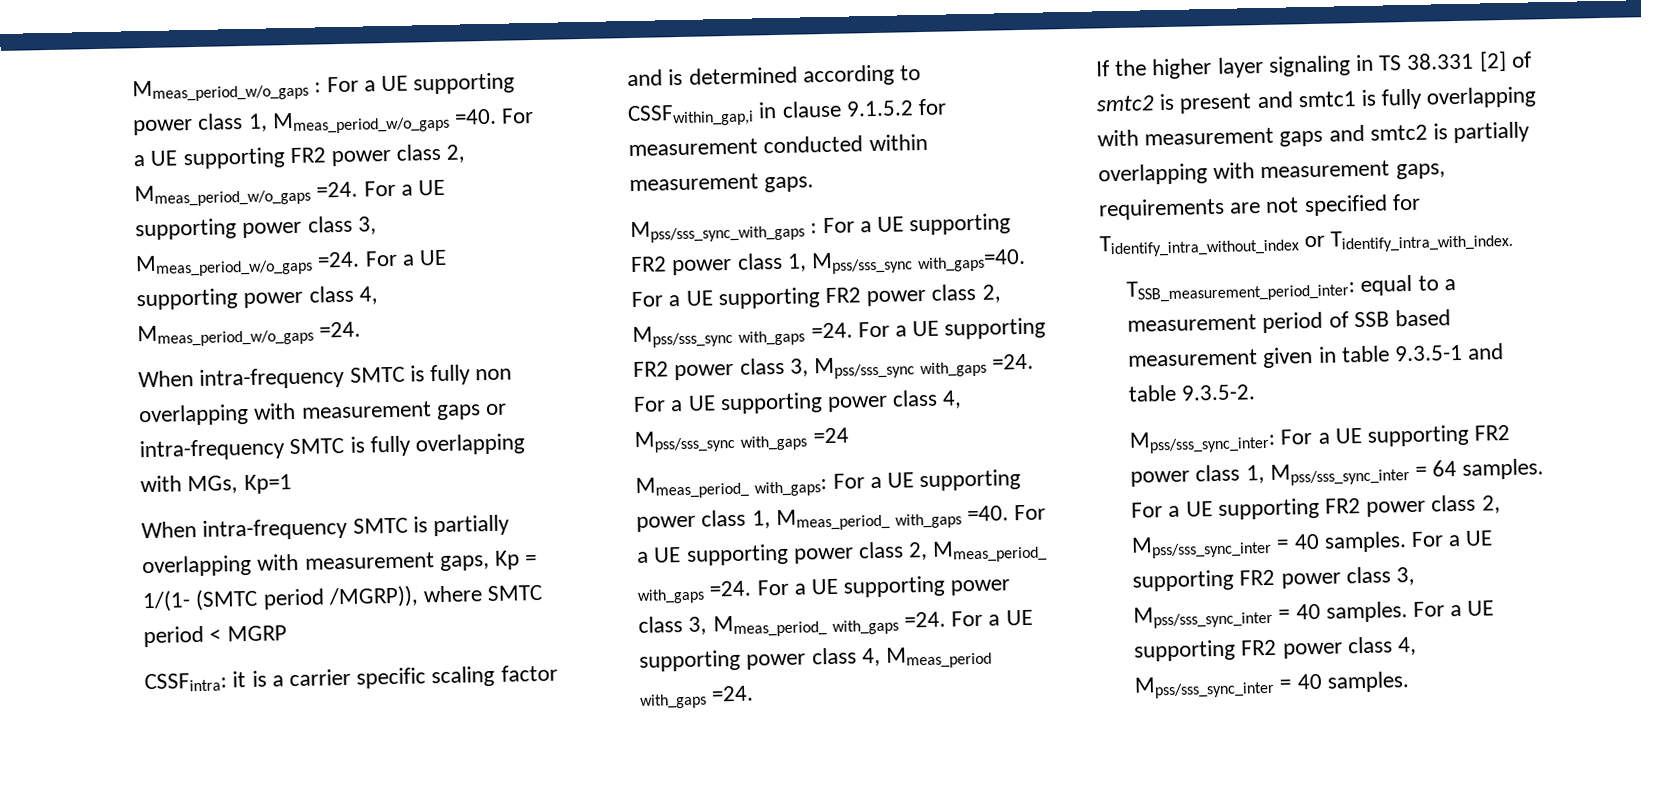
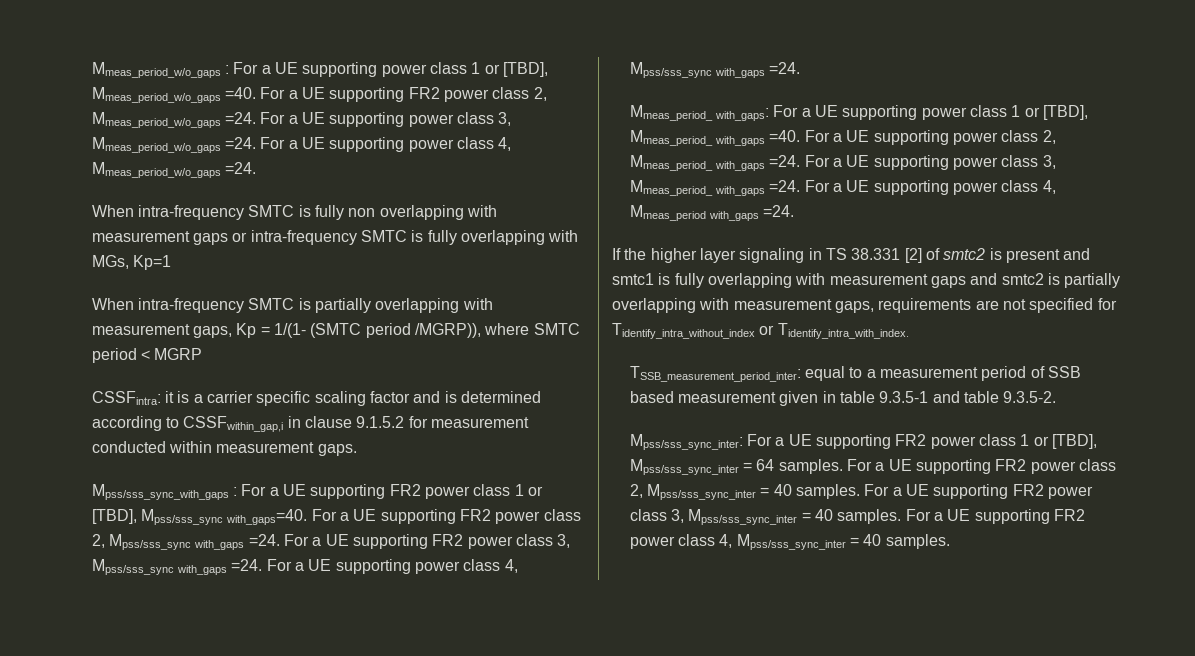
[247,113,268,132] 1, -> [471,62,549,77] 1 or [TBD],
[786,253,807,272] 1, -> [514,484,544,496] [91,509,137,524] 1 or [TBD],
[812,427,849,444] =24 -> [769,62,801,74] =24.
[751,510,771,529] 1, -> [1011,105,1089,120] 1 or [TBD],
[1245,465,1265,484] 1, -> [1020,434,1098,449] 1 or [TBD],

